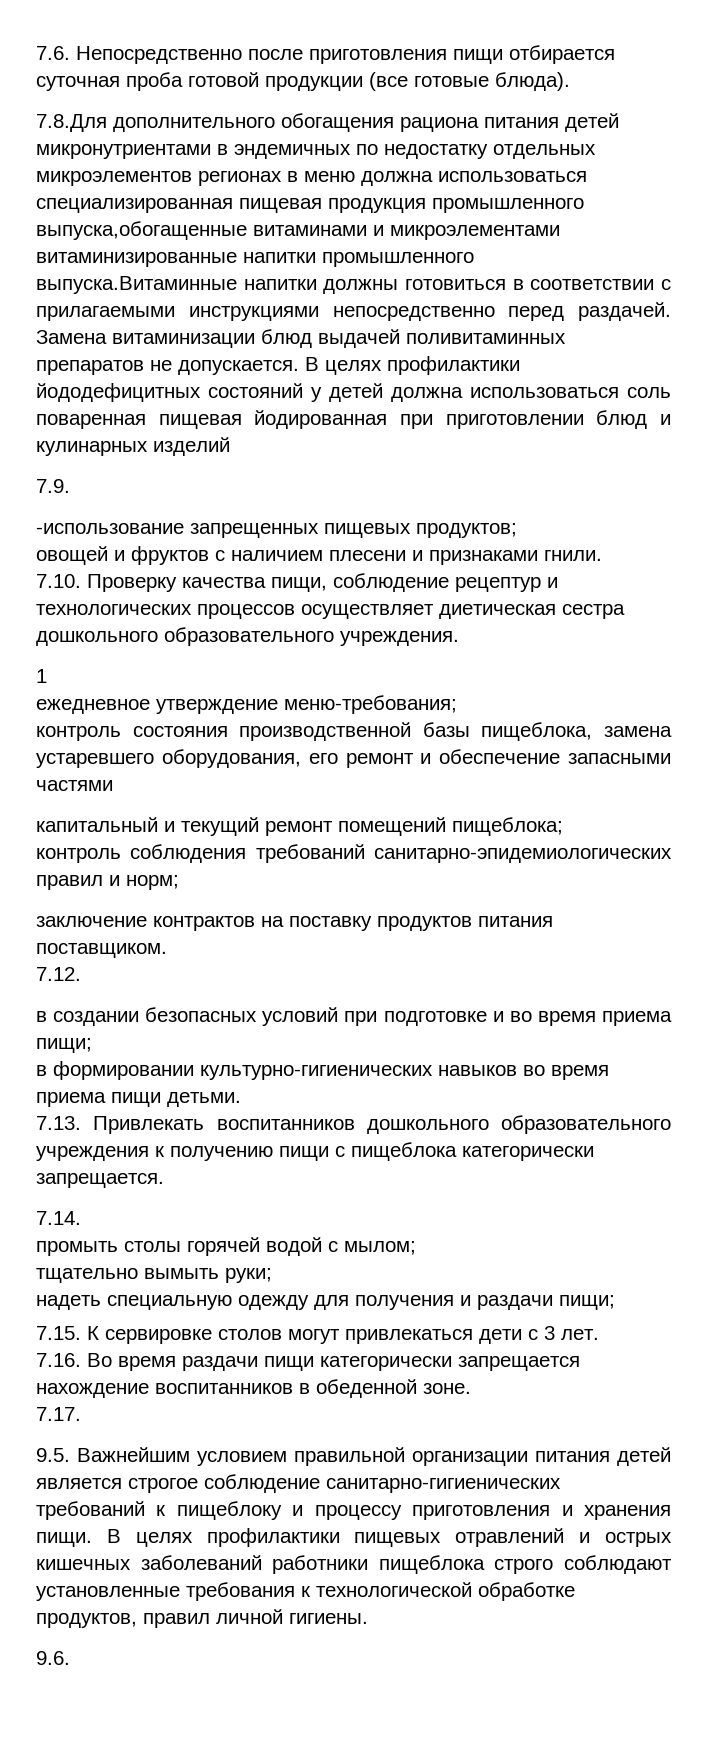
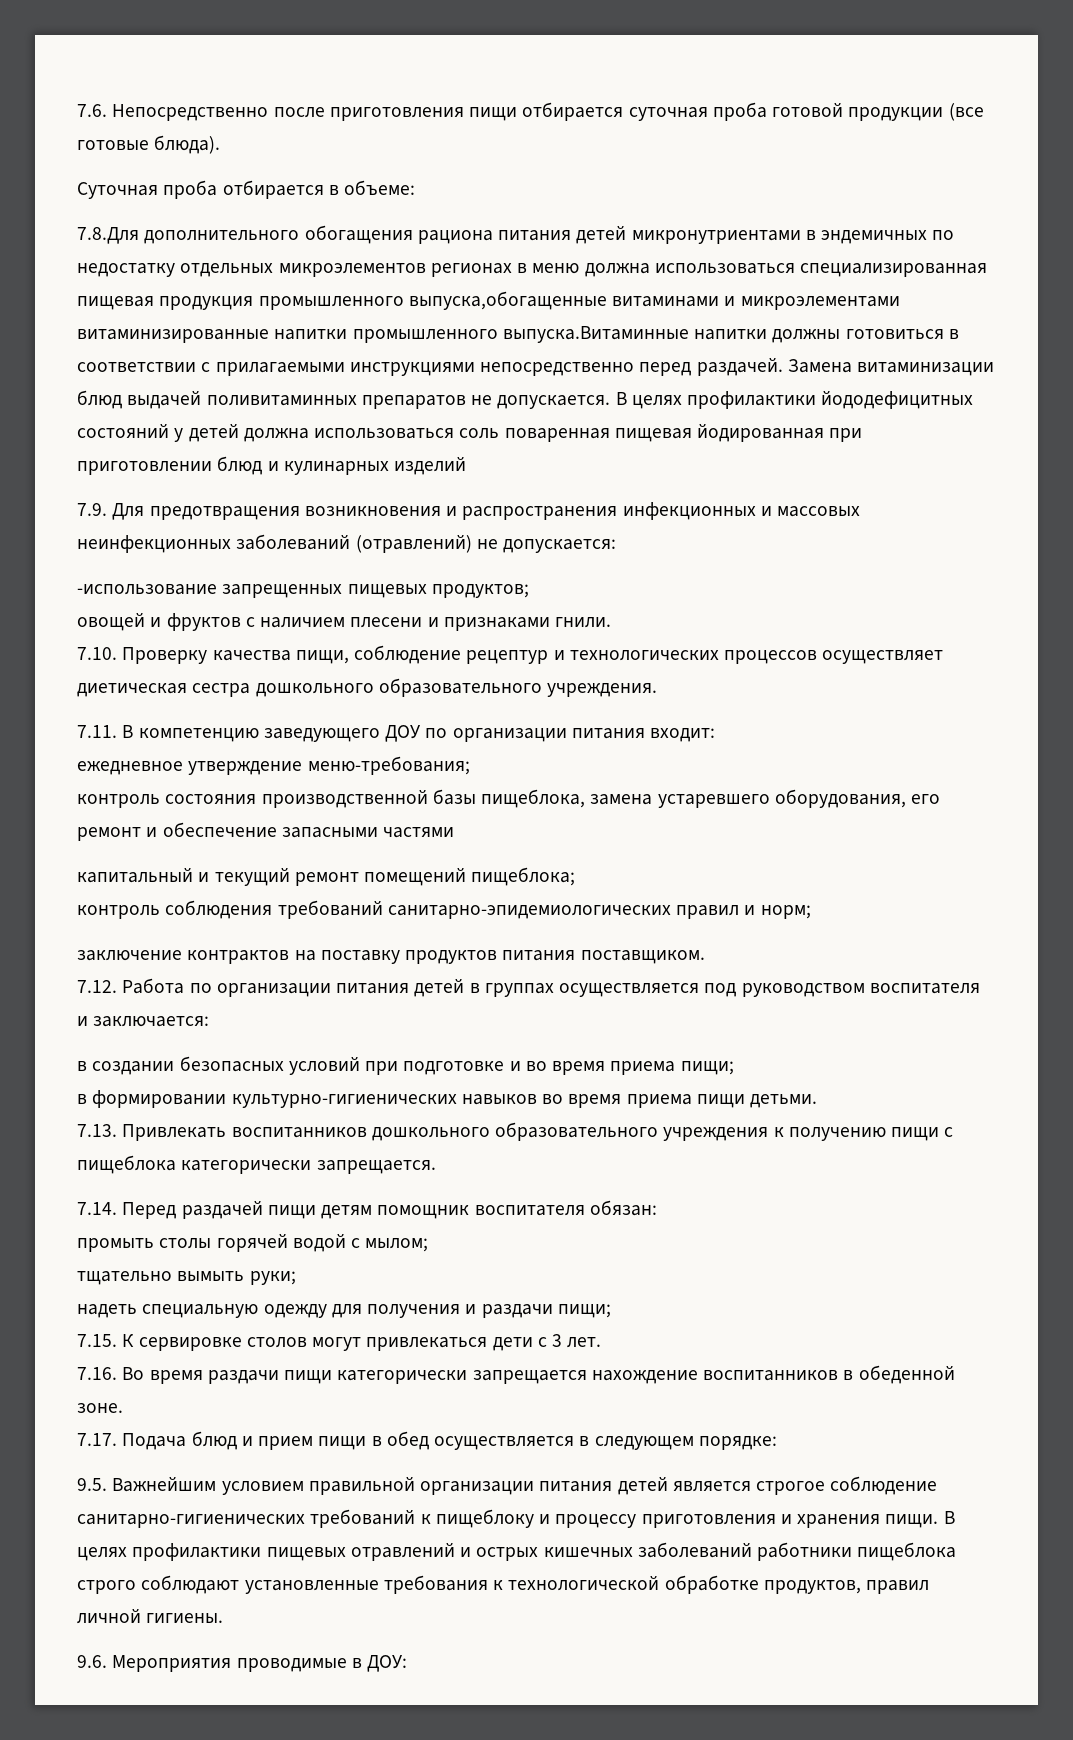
(570, 81) none -> [77,180,416,199] // Суточная проба отбирается в объеме:
(70, 486) none -> [112,502,861,520] [77,534,617,553] Для предотвращения возникновения и распространения инфекционных и массовых неинфекционных заболеваний (отравлений) не допускается:
[36,669,47,683] 1 -> [77,725,716,742] 7.11. В компетенцию заведующего ДОУ по организации питания входит:
(81, 974) none -> [122,978,980,997] [77,1016,210,1027] Работа по организации питания детей в группах осуществляется под руководством воспитателя и заключается:
(81, 1218) none -> [122,1200,657,1219] Перед раздачей пищи детям помощник воспитателя обязан:
(81, 1414) none -> [122,1431,777,1450] Подача блюд и прием пищи в обед осуществляется в следующем порядке:
(70, 1658) none -> [112,1655,408,1672] Мероприятия проводимые в ДОУ:

